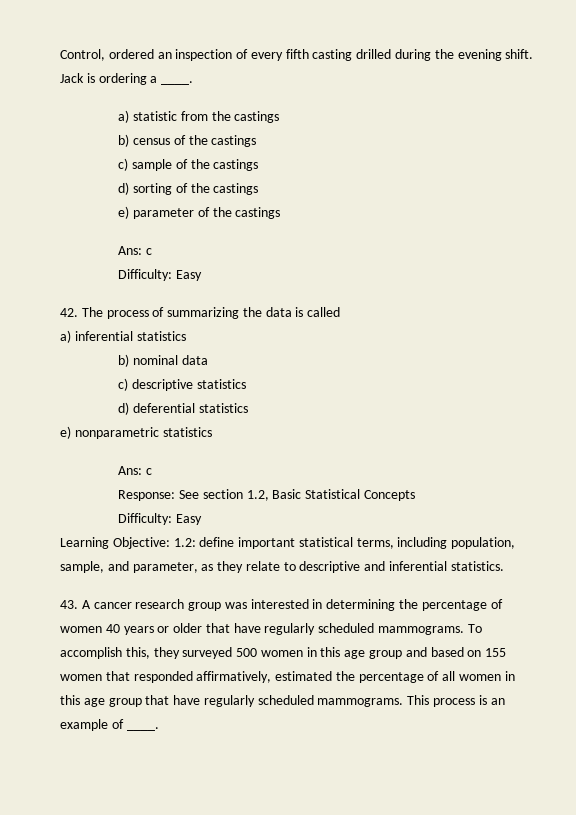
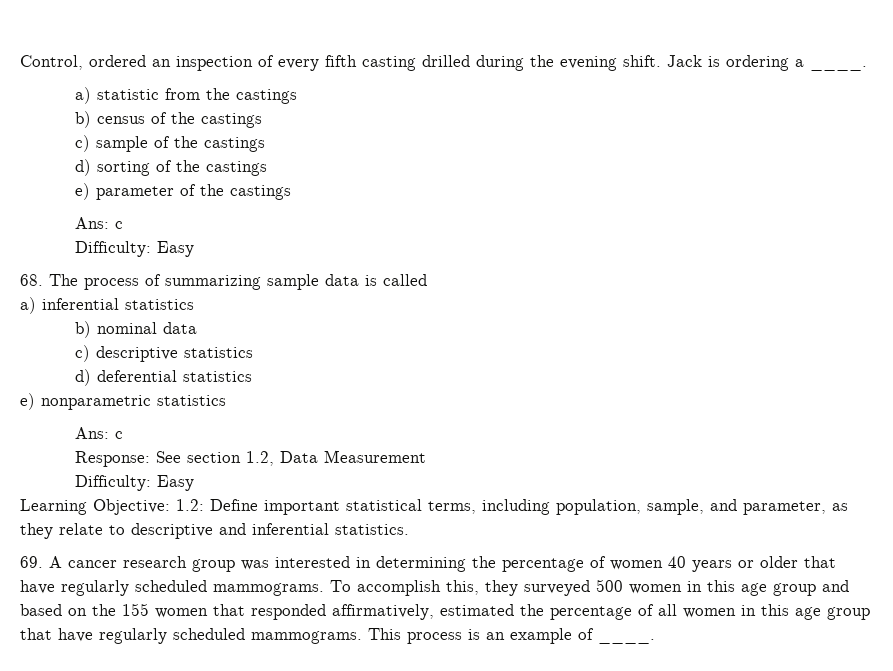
[60,308,78,317] 42. -> [20,274,43,286] 68.
[242,307,262,317] the -> [267,274,319,290] sample
[272,489,415,501] Basic Statistical Concepts -> [279,450,426,463] Data Measurement
[199,537,235,547] define -> [210,499,258,511] Define
[60,600,78,609] 43. -> [20,556,43,568] 69.
(482, 653) none -> [92,604,116,616] the

